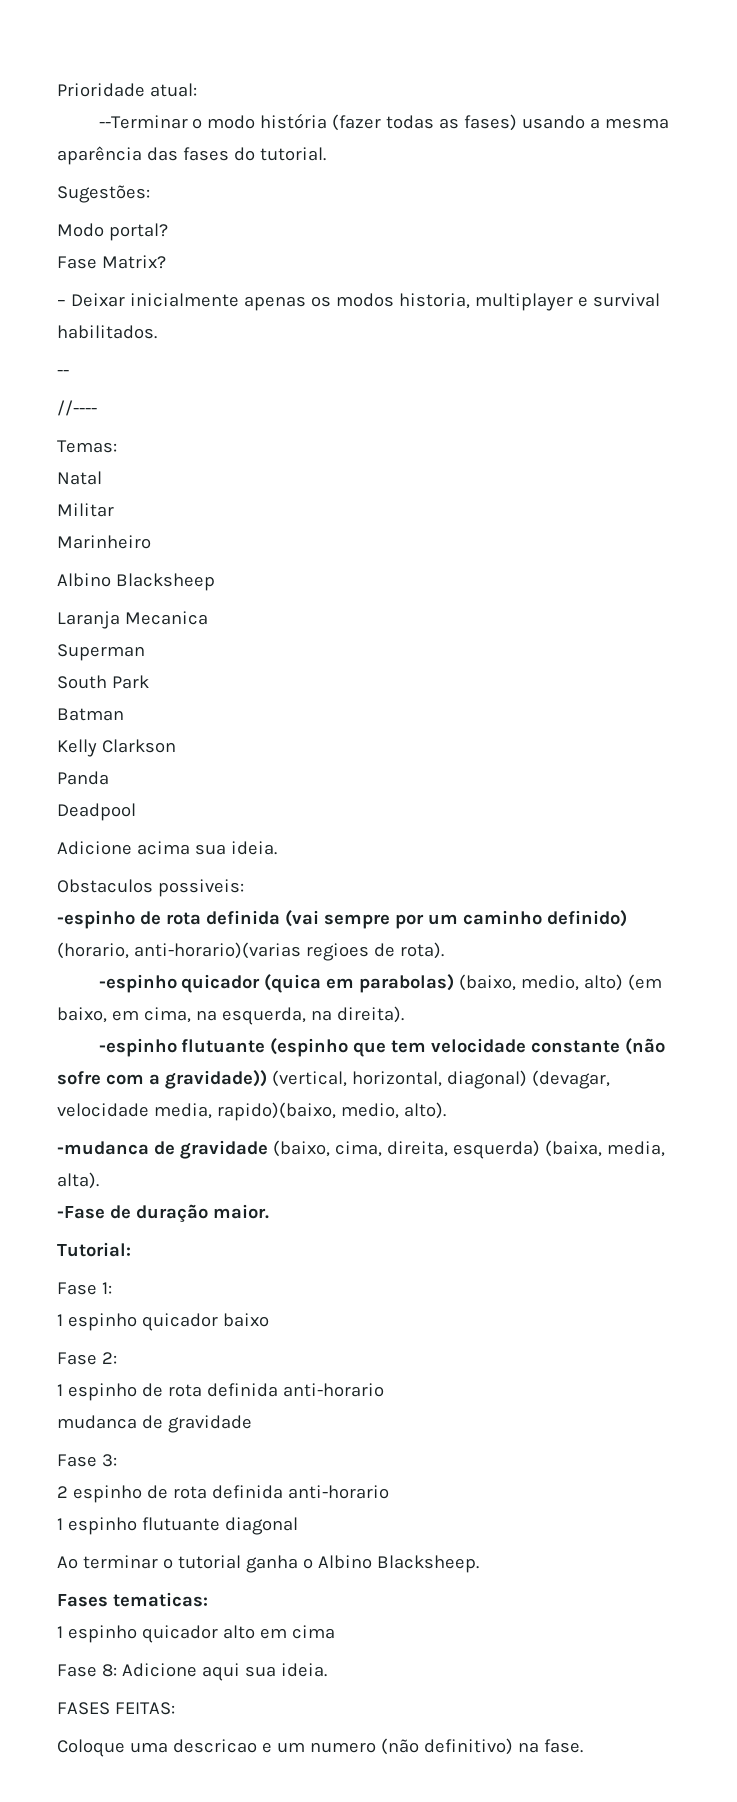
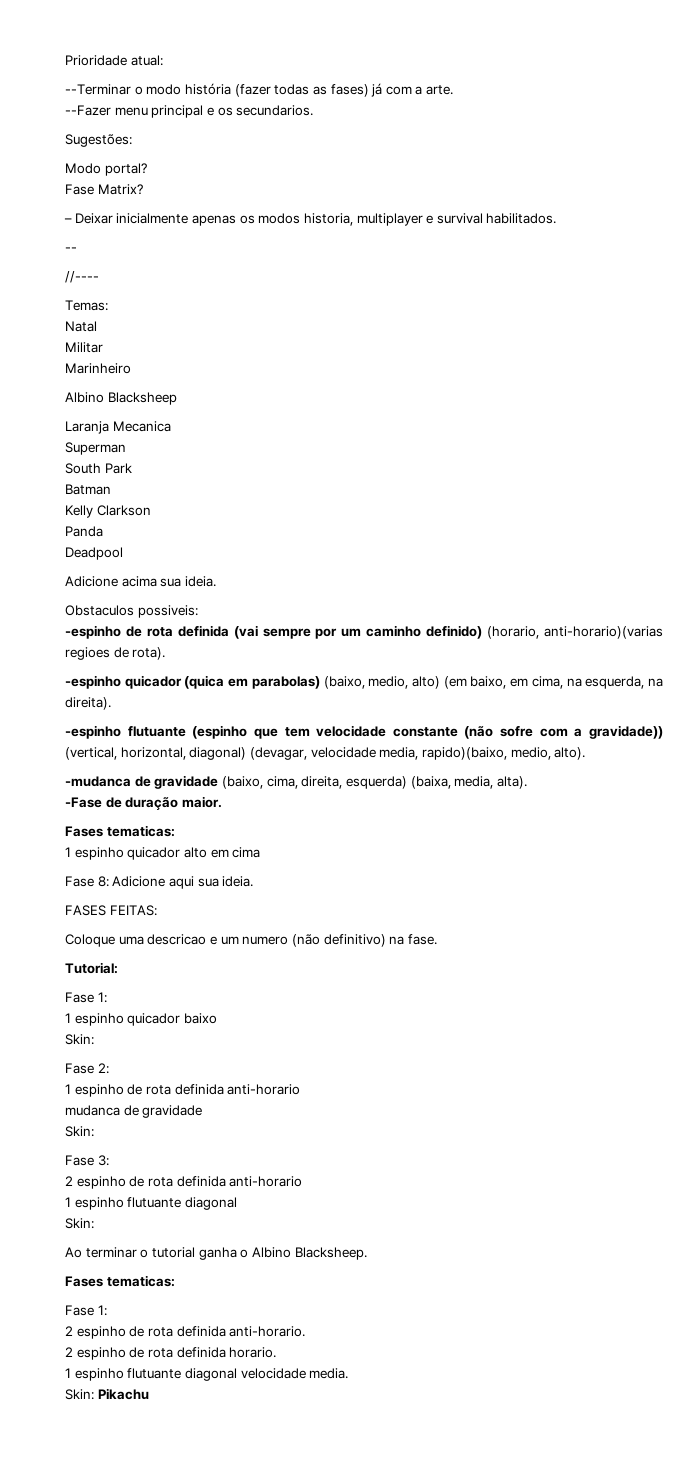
[522,115,670,129] [57,146,326,165] usando a mesma aparência das fases do tutorial. -> [371,83,454,97] [65,105,314,118] já com a arte. // --Fazer menu principal e os secundarios.
[57,1242,131,1257] [57,1282,112,1295] [57,1313,269,1331] [57,1352,117,1365] [57,1383,384,1401] [57,1415,252,1433] [57,1454,117,1467] [57,1485,389,1503] [57,1517,298,1535] [57,1555,479,1573] // Tutorial: // Fase 1: // 1 espinho quicador baixo // Fase 2: // 1 espinho de rota definida anti-horario // mudanca de gravidade // Fase 3: // 2 espinho de rota definida anti-horario // 1 espinho flutuante diagonal // Ao terminar o tutorial ganha o Albino Blacksheep. -> (222, 802) none
(583, 1746) none -> [65,962,118,974] [65,992,107,1003] [65,1013,217,1026] [65,1034,94,1045] [65,1063,109,1074] [65,1084,301,1097] [65,1105,203,1118] [65,1126,94,1137] [65,1155,109,1166] [65,1176,303,1189] [65,1197,237,1210] [65,1218,94,1229] [65,1247,367,1260] [65,1275,175,1287] [65,1305,107,1316] [65,1326,306,1339] [65,1347,277,1360] [65,1368,349,1381] [65,1388,149,1400] // Tutorial: // Fase 1: // 1 espinho quicador baixo // Skin: // Fase 2: // 1 espinho de rota definida anti-horario // mudanca de gravidade // Skin: // Fase 3: // 2 espinho de rota definida anti-horario // 1 espinho flutuante diagonal // Skin: // Ao terminar o tutorial ganha o Albino Blacksheep. // Fases tematicas: // Fase 1: // 2 espinho de rota definida anti-horario. // 2 espinho de rota definida horario. // 1 espinho flutuante diagonal velocidade media. // Skin: Pikachu

